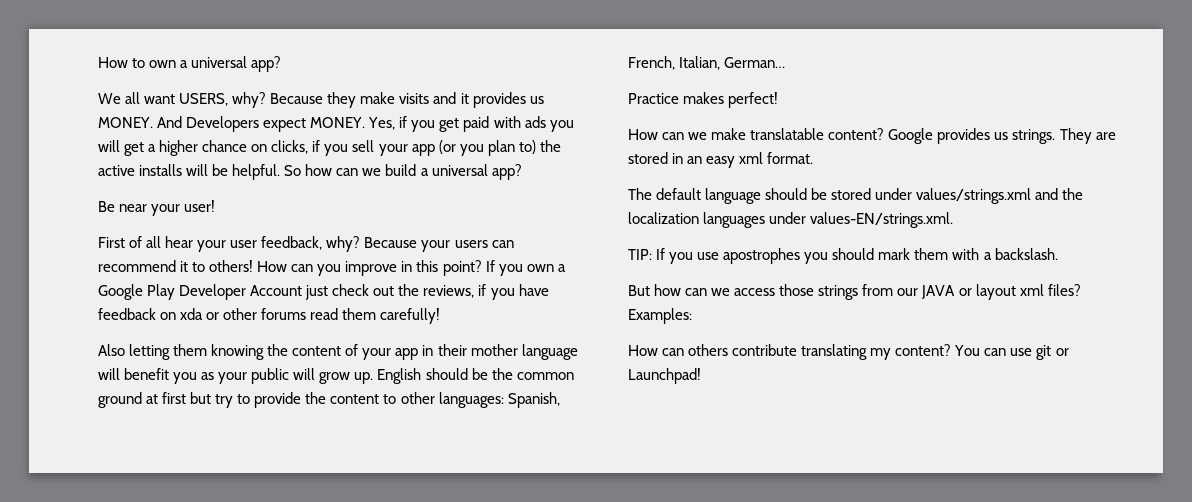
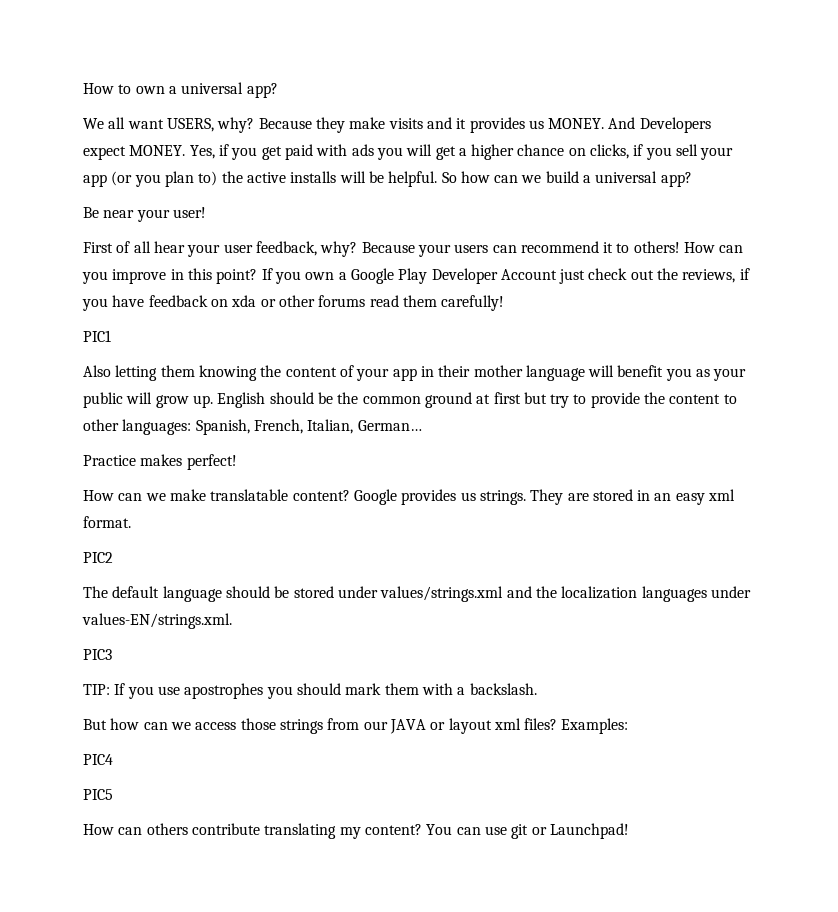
(441, 316) none -> [83,330,111,342] // PIC1
(814, 158) none -> [83,552,113,563] // PIC2
(954, 220) none -> [83,649,112,660] // PIC3
(692, 316) none -> [83,754,113,765] [83,789,113,800] // PIC4 // PIC5

